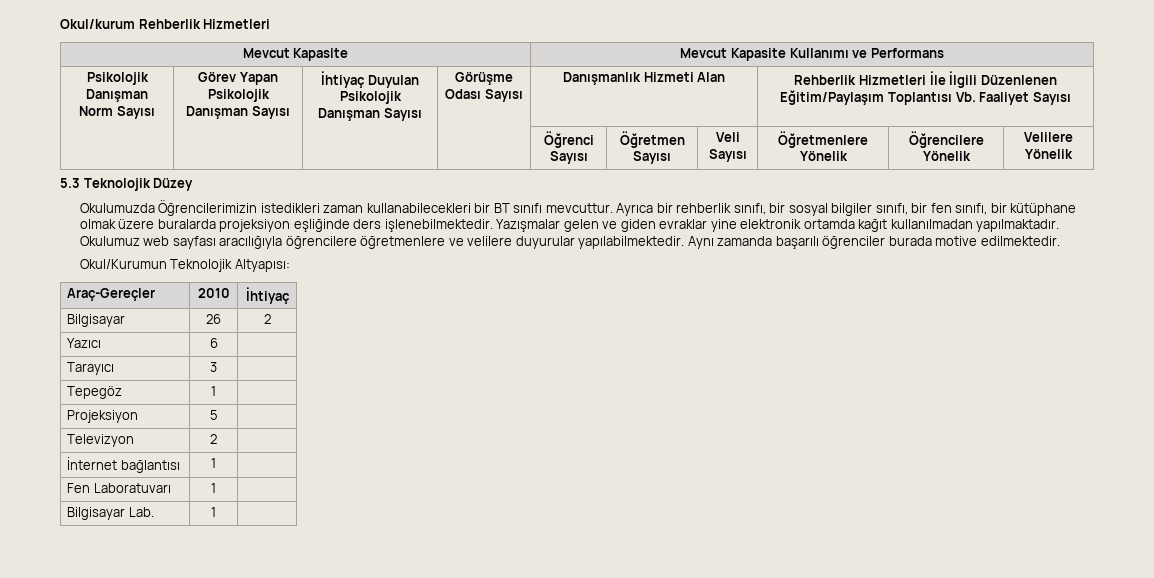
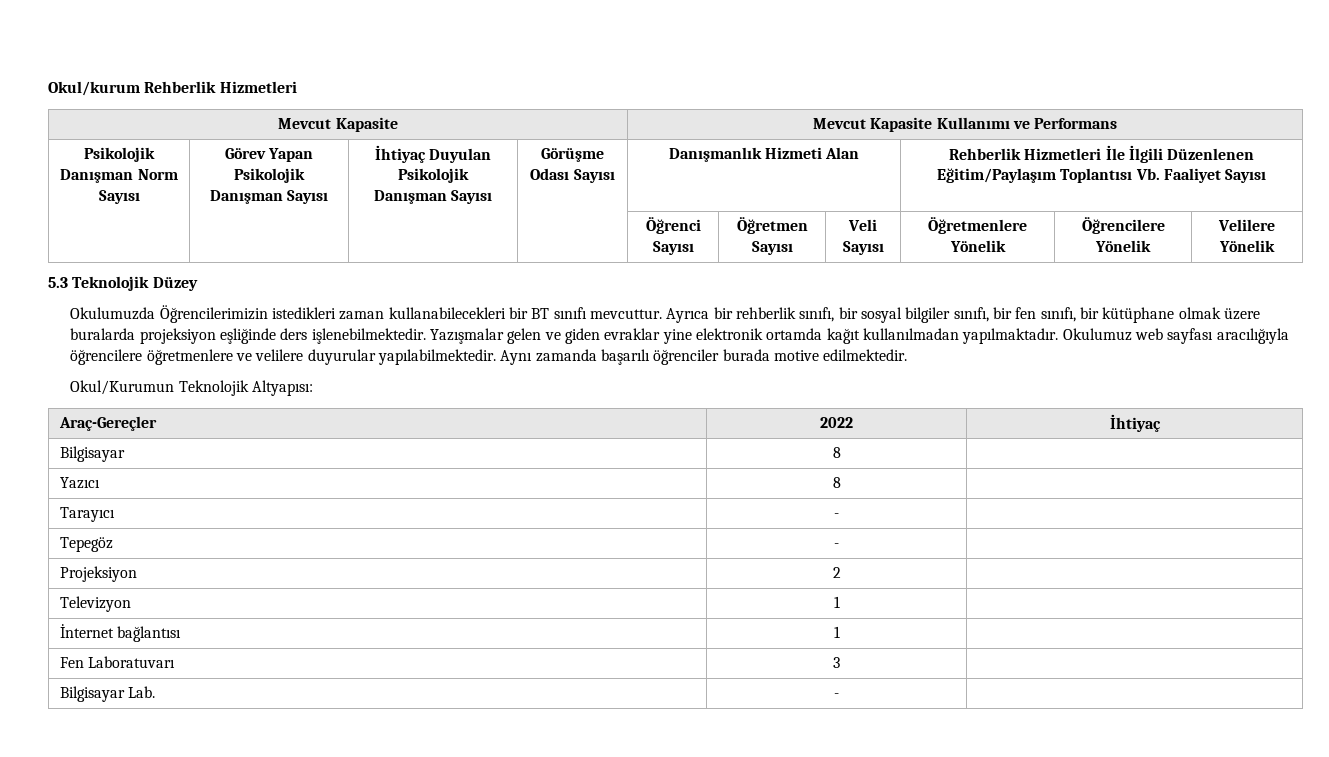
[197,288,230,298] 2010 -> [820,417,853,428] 2022
[206,314,221,324] [263,314,271,324] 26 | 2 -> [832,447,841,458] 8 |
[209,338,218,348] 6 -> [832,477,841,488] 8
[210,362,217,372] 3 -> [834,513,839,518] -
[211,386,216,396] 1 -> [834,543,839,548] -
[209,410,218,420] 5 -> [832,567,841,578] 2
[210,434,217,444] 2 -> [833,596,840,608] 1
[211,483,216,493] 1 -> [833,657,840,668] 3
[211,507,216,517] 1 -> [834,693,839,698] -

